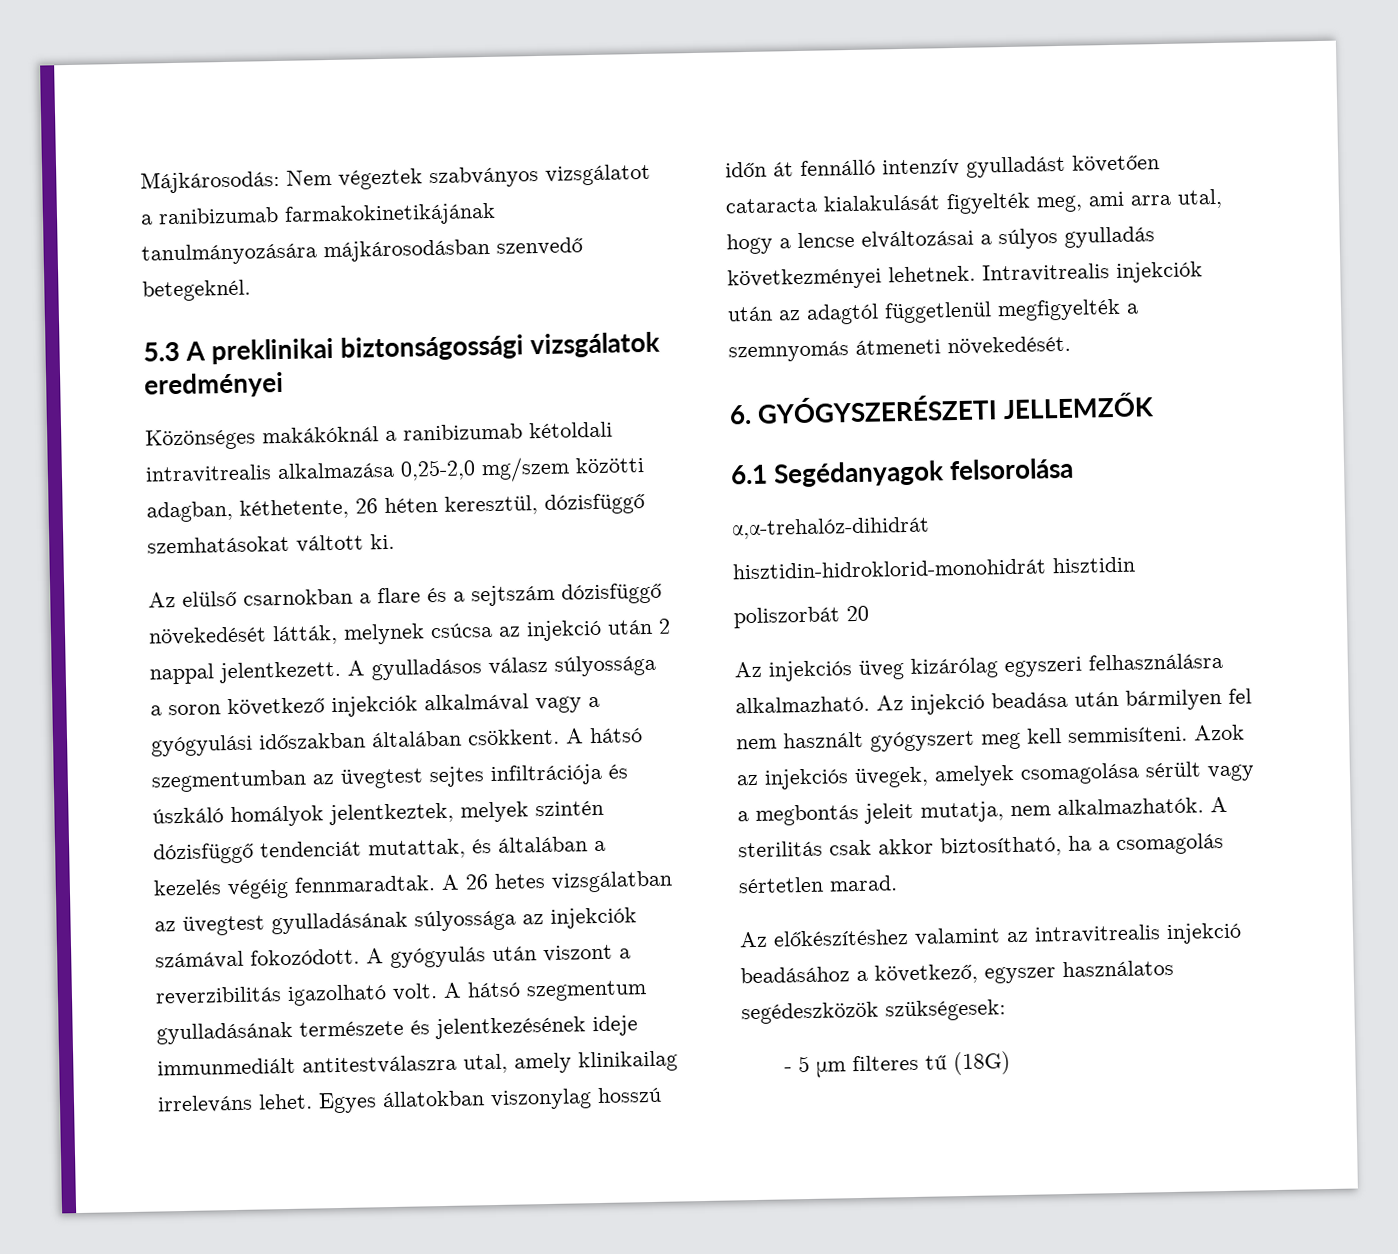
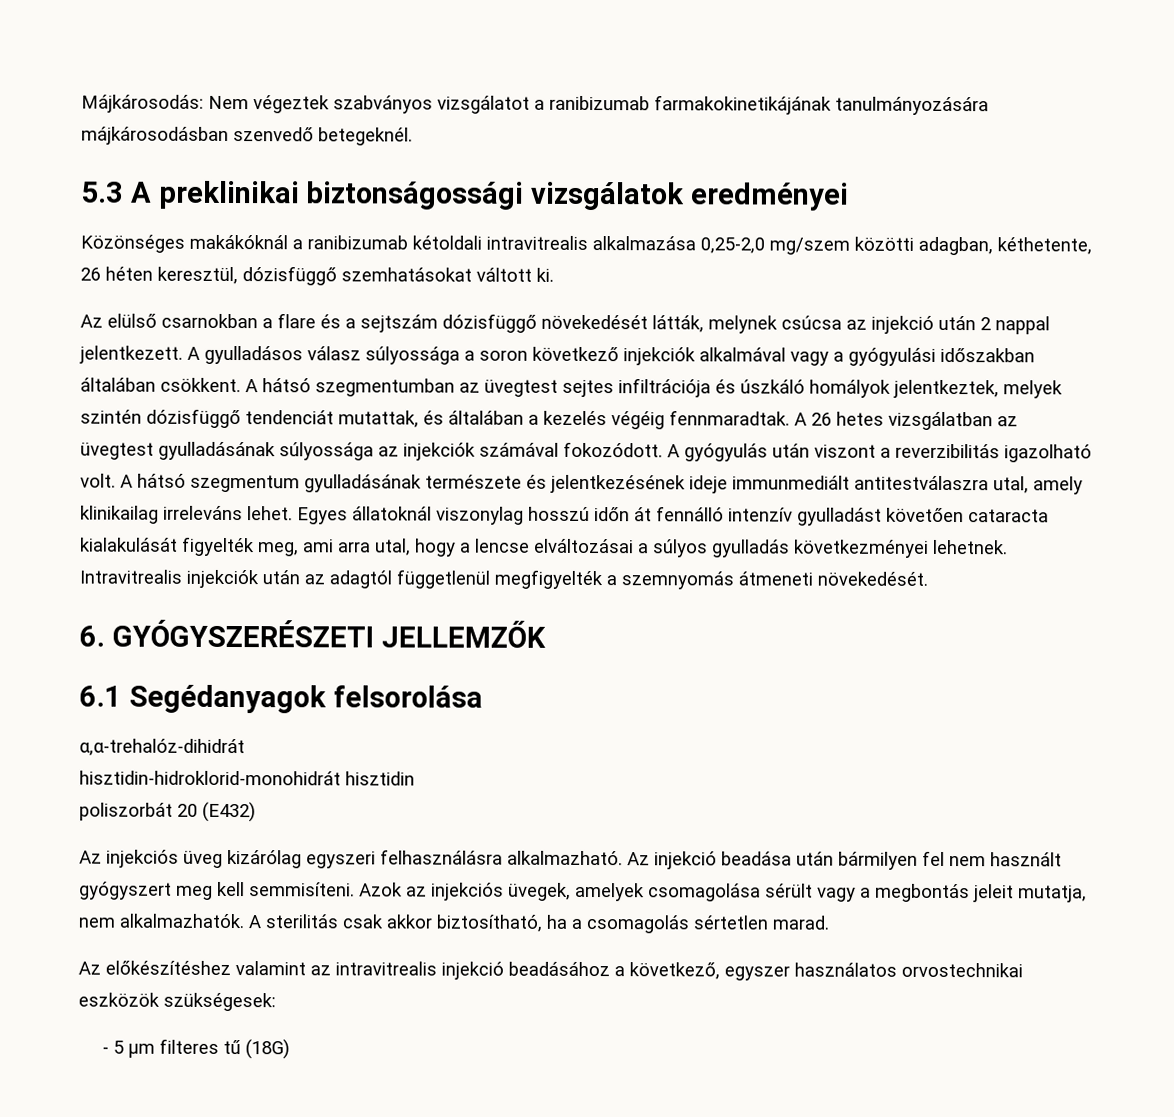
[382,1090,485,1108] állatokban -> [352,506,432,521] állatoknál
(869, 613) none -> [202,801,256,823] (E432)
[741,1001,879,1025] segédeszközök -> [901,962,1023,978] [78,992,160,1007] orvostechnikai eszközök

